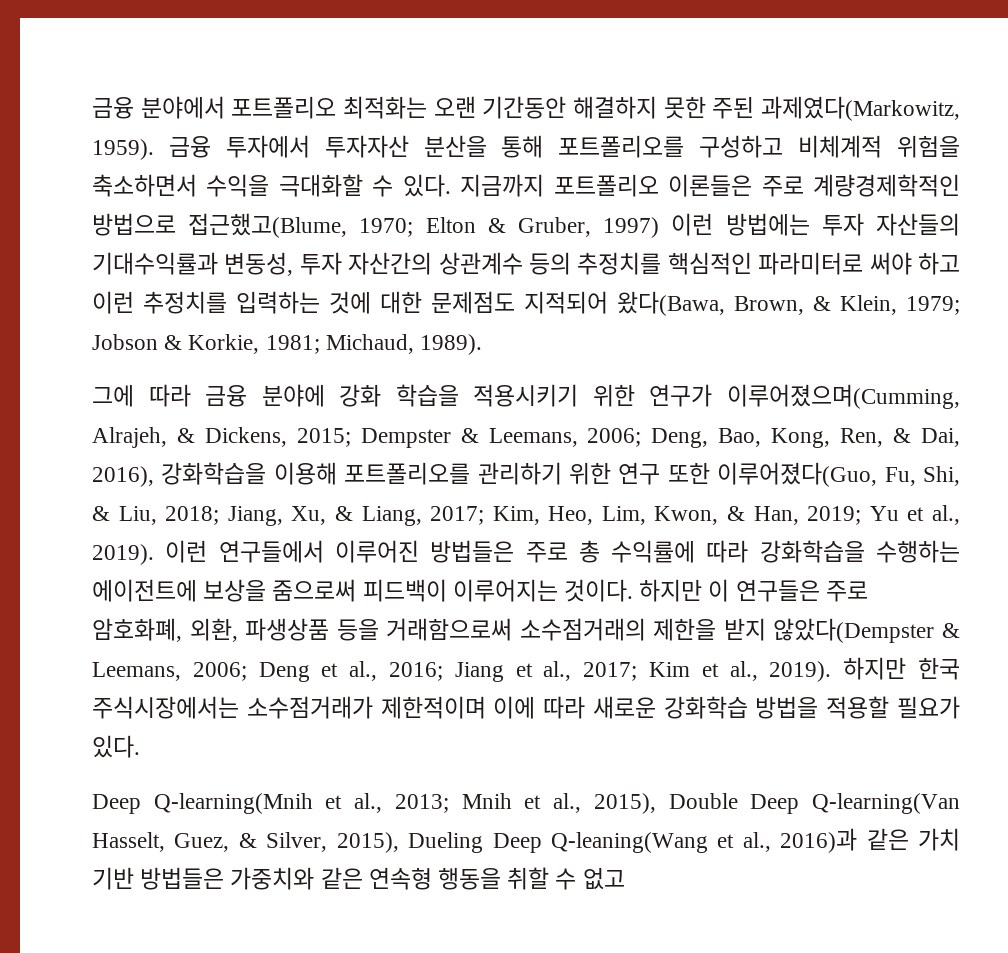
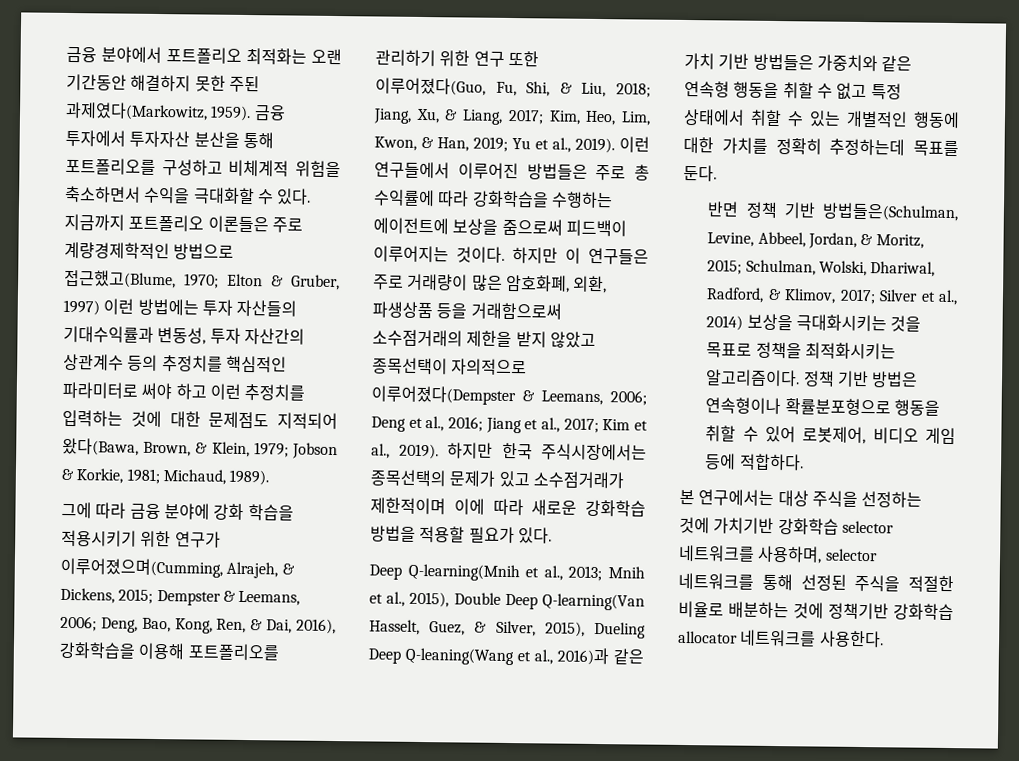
(868, 591) none -> [407,273,503,291] 거래량이 많은
[773,618,935,643] 않았다(Dempster -> [549,331,596,348] [372,357,528,376] [371,385,516,406] 않았고 종목선택이 자의적으로 이루어졌다(Dempster
(239, 707) none -> [370,469,530,488] 종목선택의 문제가 있고
(625, 878) none -> [870,83,902,100] [683,108,960,129] [683,136,959,157] [683,164,717,182] [707,201,959,222] [707,231,924,249] [707,259,936,277] [706,287,958,306] [706,313,922,332] [706,341,897,360] [705,369,919,388] [705,397,941,416] [705,425,956,445] [705,453,804,471] [679,489,923,508] [679,516,894,535] [678,544,878,564] [678,572,954,593] [678,600,954,621] [678,629,884,648] 특정 상태에서 취할 수 있는 개별적인 행동에 대한 가치를 정확히 추정하는데 목표를 둔다. // 반면 정책 기반 방법들은(Schulman, Levine, Abbeel, Jordan, & Moritz, 2015; Schulman, Wolski, Dhariwal, Radford, & Klimov, 2017; Silver et al., 2014) 보상을 극대화시키는 것을 목표로 정책을 최적화시키는 알고리즘이다. 정책 기반 방법은 연속형이나 확률분포형으로 행동을 취할 수 있어 로봇제어, 비디오 게임 등에 적합하다. // 본 연구에서는 대상 주식을 선정하는 것에 가치기반 강화학습 selector 네트워크를 사용하며, selector 네트워크를 통해 선정된 주식을 적절한 비율로 배분하는 것에 정책기반 강화학습 allocator 네트워크를 사용한다.

